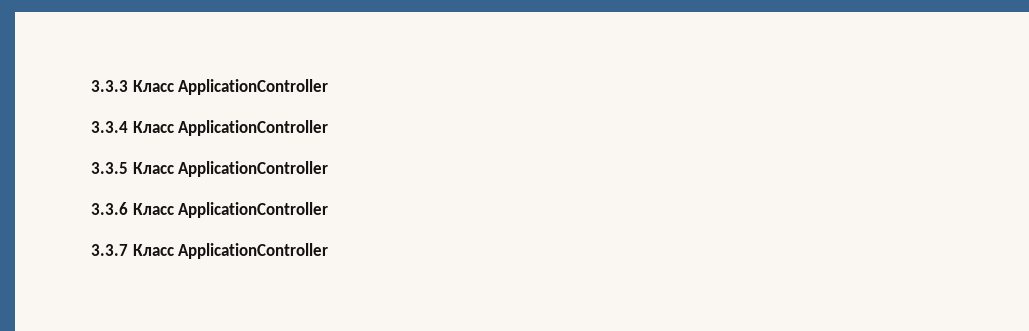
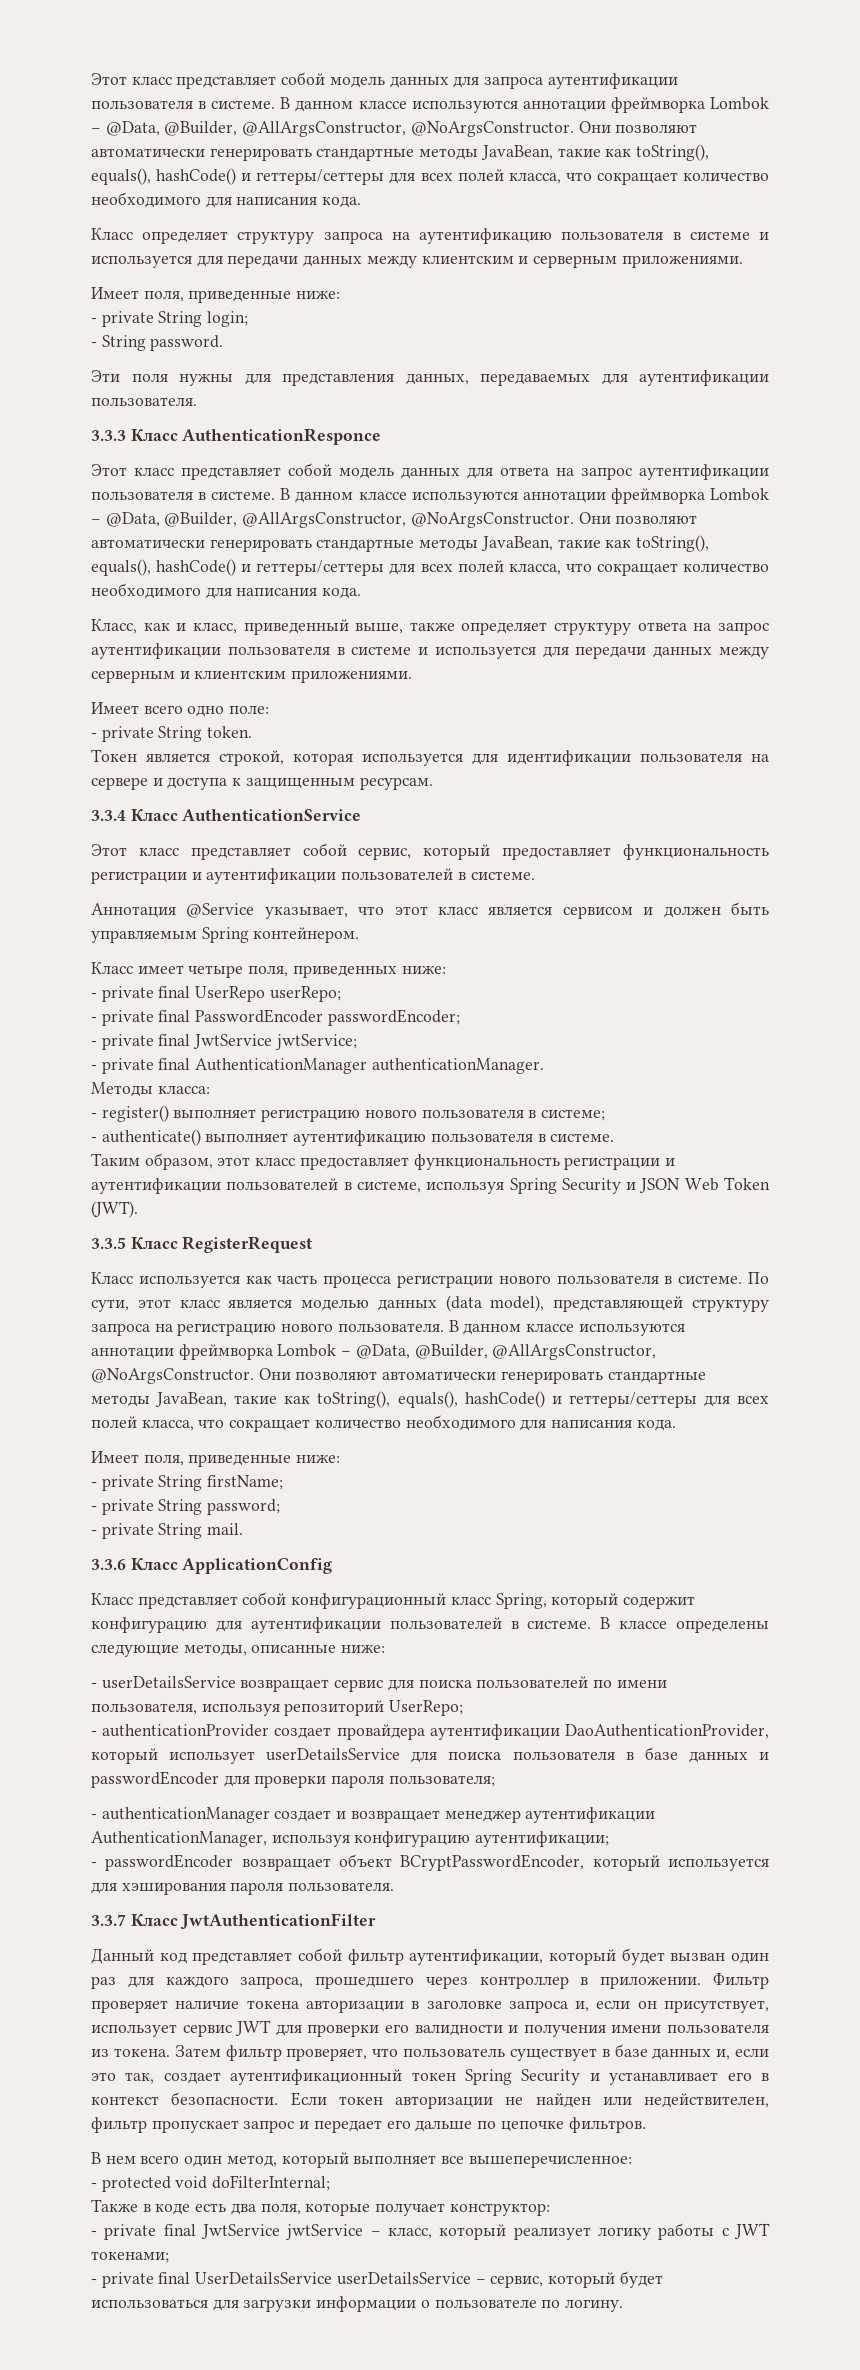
[91,79,329,95] [91,120,329,136] [91,161,329,177] [91,202,329,218] [91,243,329,259] 3.3.3 Класс ApplicationController // 3.3.4 Класс ApplicationController // 3.3.5 Класс ApplicationController // 3.3.6 Класс ApplicationController // 3.3.7 Класс ApplicationController -> [91,72,678,89] [91,97,769,113] [91,121,698,137] [91,144,710,161] [91,168,770,185] [91,192,362,208] [91,228,769,244] [91,255,743,268] [91,287,341,303] [91,311,249,327] [91,335,224,351] [91,370,769,386] [91,397,197,406] [91,428,382,445] [91,463,769,480] [91,488,769,504] [91,512,698,528] [91,535,710,552] [91,559,770,576] [91,583,362,599] [91,619,769,635] [91,643,769,659] [91,670,413,683] [91,702,270,717] [91,726,253,742] [91,749,769,766] [91,777,433,790] [91,809,362,822] [91,843,770,860] [91,868,535,884] [91,902,769,919] [91,927,360,943] [91,962,446,978] [91,986,341,1002] [91,1009,460,1026] [91,1034,357,1050] [91,1058,544,1074] [91,1082,210,1097] [91,1105,606,1122] [91,1129,615,1146] [91,1153,676,1170] [91,1177,770,1194] [91,1201,138,1218] [91,1236,313,1253] [91,1272,769,1288] [91,1295,769,1312] [91,1320,685,1336] [91,1344,657,1360] [91,1368,706,1384] [91,1391,770,1408] [91,1415,676,1432] [91,1451,341,1467] [91,1475,284,1491] [91,1499,281,1515] [91,1523,244,1539] [91,1558,333,1574] [91,1592,696,1609] [91,1617,769,1633] [91,1644,386,1657] [91,1676,667,1692] [91,1700,464,1716] [91,1724,769,1740] [91,1747,769,1764] [91,1771,495,1788] [91,1807,656,1823] [91,1831,610,1847] [91,1854,769,1871] [91,1882,395,1895] [91,1913,377,1930] [91,1948,769,1965] [91,1973,769,1989] [91,2000,769,2013] [91,2020,770,2037] [91,2044,770,2061] [91,2069,769,2085] [91,2092,769,2109] [91,2117,646,2133] [91,2152,632,2168] [91,2175,331,2192] [91,2199,550,2216] [91,2223,771,2240] [91,2251,169,2263] [91,2271,663,2288] [91,2296,624,2312] Этот класс представляет собой модель данных для запроса аутентификации пользователя в системе. В данном классе используются аннотации фреймворка Lombok − @Data, @Builder, @AllArgsConstructor, @NoArgsConstructor. Они позволяют автоматически генерировать стандартные методы JavaBean, такие как toString(), equals(), hashCode() и геттеры/сеттеры для всех полей класса, что сокращает количество необходимого для написания кода. // Класс определяет структуру запроса на аутентификацию пользователя в системе и используется для передачи данных между клиентским и серверным приложениями. // Имеет поля, приведенные ниже: // - private String login; // - String password. // Эти поля нужны для представления данных, передаваемых для аутентификации пользователя. // 3.3.3 Класс AuthenticationResponce // Этот класс представляет собой модель данных для ответа на запрос аутентификации пользователя в системе. В данном классе используются аннотации фреймворка Lombok − @Data, @Builder, @AllArgsConstructor, @NoArgsConstructor. Они позволяют автоматически генерировать стандартные методы JavaBean, такие как toString(), equals(), hashCode() и геттеры/сеттеры для всех полей класса, что сокращает количество необходимого для написания кода. // Класс, как и класс, приведенный выше, также определяет структуру ответа на запрос аутентификации пользователя в системе и используется для передачи данных между серверным и клиентским приложениями. // Имеет всего одно поле: // - private String token. // Токен является строкой, которая используется для идентификации пользователя на сервере и доступа к защищенным ресурсам. // 3.3.4 Класс AuthenticationService // Этот класс представляет собой сервис, который предоставляет функциональность регистрации и аутентификации пользователей в системе. // Аннотация @Service указывает, что этот класс является сервисом и должен быть управляемым Spring контейнером. // Класс имеет четыре поля, приведенных ниже: // - private final UserRepo userRepo; // - private final PasswordEncoder passwordEncoder; // - private final JwtService jwtService; // - private final AuthenticationManager authenticationManager. // Методы класса: // - register() выполняет регистрацию нового пользователя в системе; // - authenticate() выполняет аутентификацию пользователя в системе. // Таким образом, этот класс предоставляет функциональность регистрации и аутентификации пользователей в системе, используя Spring Security и JSON Web Token (JWT). // 3.3.5 Класс RegisterRequest // Класс используется как часть процесса регистрации нового пользователя в системе. По сути, этот класс является моделью данных (data model), представляющей структуру запроса на регистрацию нового пользователя. В данном классе используются аннотации фреймворка Lombok − @Data, @Builder, @AllArgsConstructor, @NoArgsConstructor. Они позволяют автоматически генерировать стандартные методы JavaBean, такие как toString(), equals(), hashCode() и геттеры/сеттеры для всех полей класса, что сокращает количество необходимого для написания кода. // Имеет поля, приведенные ниже: // - private String firstName; // - private String password; // - private String mail. // 3.3.6 Класс ApplicationConfig // Класс представляет собой конфигурационный класс Spring, который содержит конфигурацию для аутентификации пользователей в системе. В классе определены следующие методы, описанные ниже: // - userDetailsService возвращает сервис для поиска пользователей по имени пользователя, используя репозиторий UserRepo; // - authenticationProvider создает провайдера аутентификации DaoAuthenticationProvider, который использует userDetailsService для поиска пользователя в базе данных и passwordEncoder для проверки пароля пользователя; // - authenticationManager создает и возвращает менеджер аутентификации AuthenticationManager, используя конфигурацию аутентификации; // - passwordEncoder возвращает объект BCryptPasswordEncoder, который используется для хэширования пароля пользователя. // 3.3.7 Класс JwtAuthenticationFilter // Данный код представляет собой фильтр аутентификации, который будет вызван один раз для каждого запроса, прошедшего через контроллер в приложении. Фильтр проверяет наличие токена авторизации в заголовке запроса и, если он присутствует, использует сервис JWT для проверки его валидности и получения имени пользователя из токена. Затем фильтр проверяет, что пользователь существует в базе данных и, если это так, создает аутентификационный токен Spring Security и устанавливает его в контекст безопасности. Если токен авторизации не найден или недействителен, фильтр пропускает запрос и передает его дальше по цепочке фильтров. // В нем всего один метод, который выполняет все вышеперечисленное: // - protected void doFilterInternal; // Также в коде есть два поля, которые получает конструктор: // - private final JwtService jwtService − класс, который реализует логику работы с JWT токенами; // - private final UserDetailsService userDetailsService − сервис, который будет использоваться для загрузки информации о пользователе по логину.

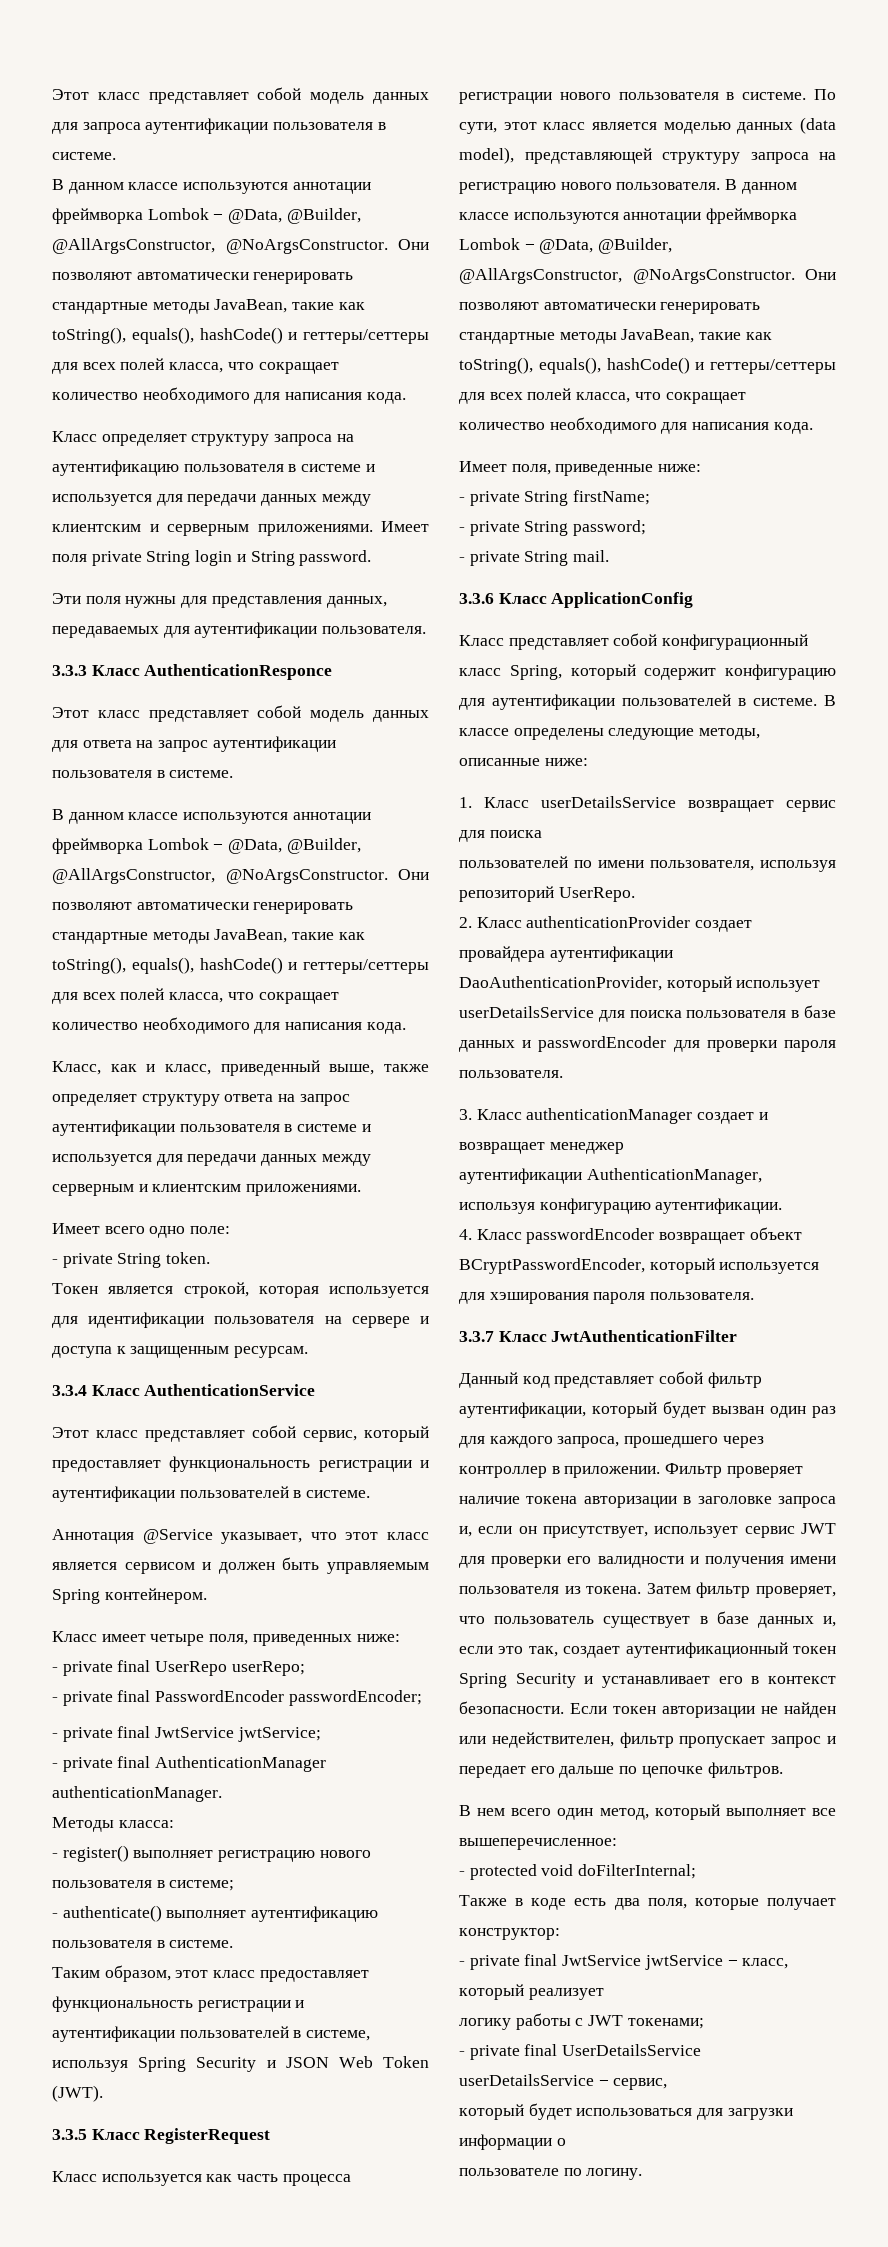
(276, 104) none -> (116, 156) //
[91,287,341,303] [91,311,249,327] [91,342,97,347] // Имеет поля, приведенные ниже: // - private String login; // - -> [381,521,429,532] [52,550,246,566] Имеет поля private String login и
(276, 495) none -> (234, 774) //
[91,1683,97,1688] - -> [459,797,529,808] 1. Класс
(472, 1684) none -> (542, 834) //
[389,1700,464,1716] [91,1731,97,1736] UserRepo; // - -> [558,887,635,902] [459,917,522,928] UserRepo. // 2. Класс
[388,1775,495,1787] [91,1814,97,1819] пользователя; // - -> [459,1070,563,1078] [459,1109,522,1120] пользователя. // 3. Класс
(521, 1816) none -> (624, 1148) //
[475,1831,610,1847] [91,1862,97,1867] аутентификации; // - -> [655,1198,783,1214] [459,1229,522,1240] аутентификации. // 4. Класс
(591, 2233) none -> (604, 1994) //
(544, 2281) none -> (668, 2084) //
(430, 2304) none -> (566, 2142) //

